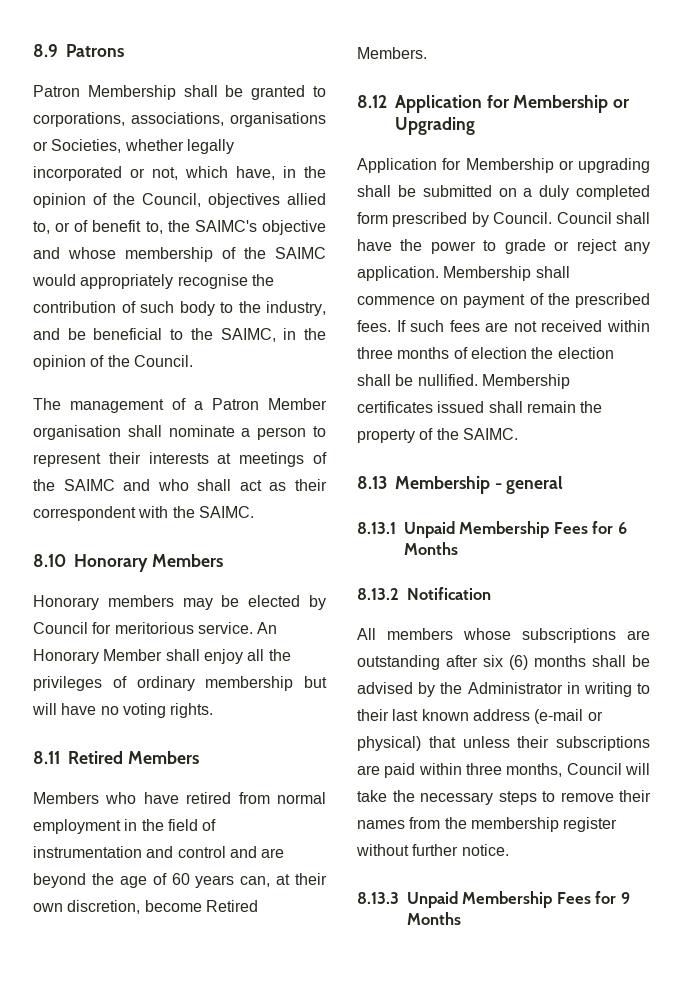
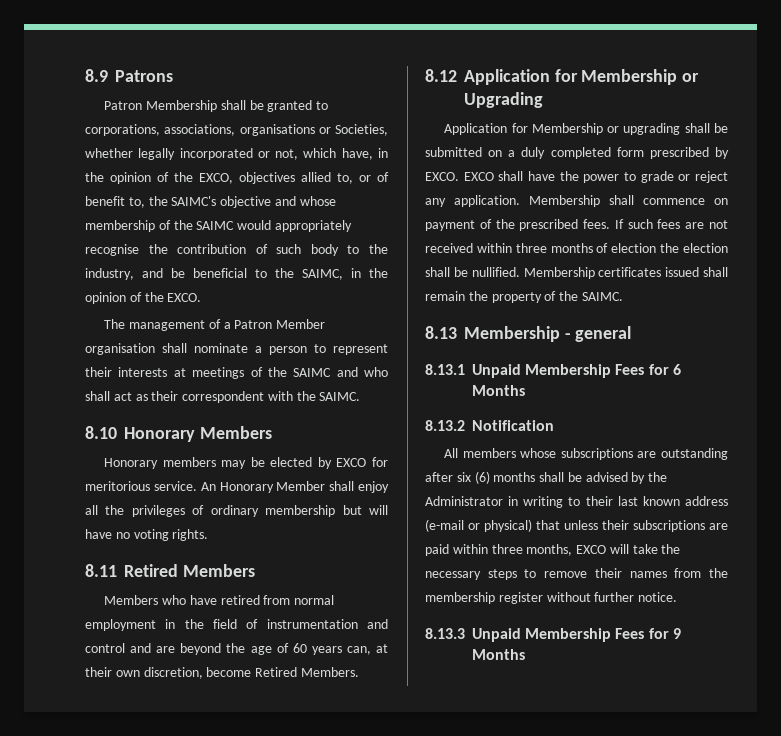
[142,193,201,207] Council, -> [199,173,233,184] EXCO,
[133,355,193,367] Council. -> [167,293,202,302] EXCO.
[33,622,88,634] Council -> [336,458,367,467] EXCO
[493,212,612,224] Council. Council -> [425,172,494,181] EXCO. EXCO
[566,763,622,775] Council -> [576,545,607,554] EXCO

